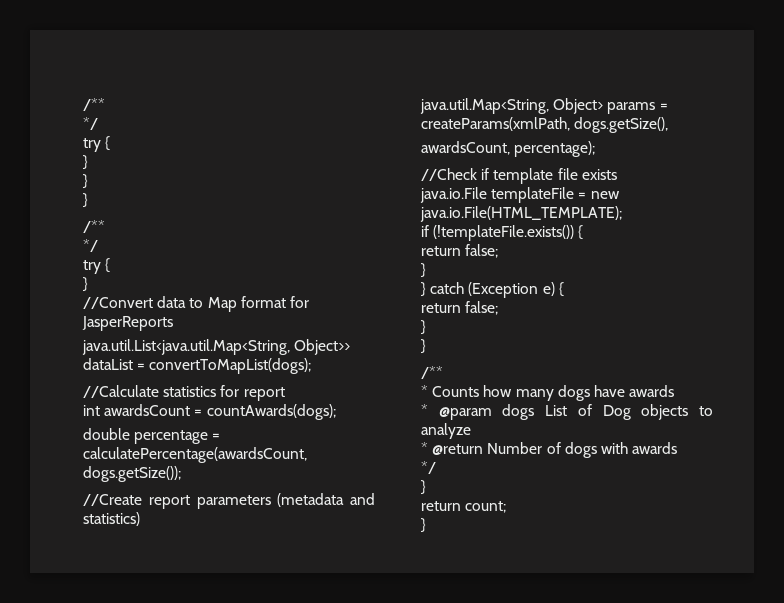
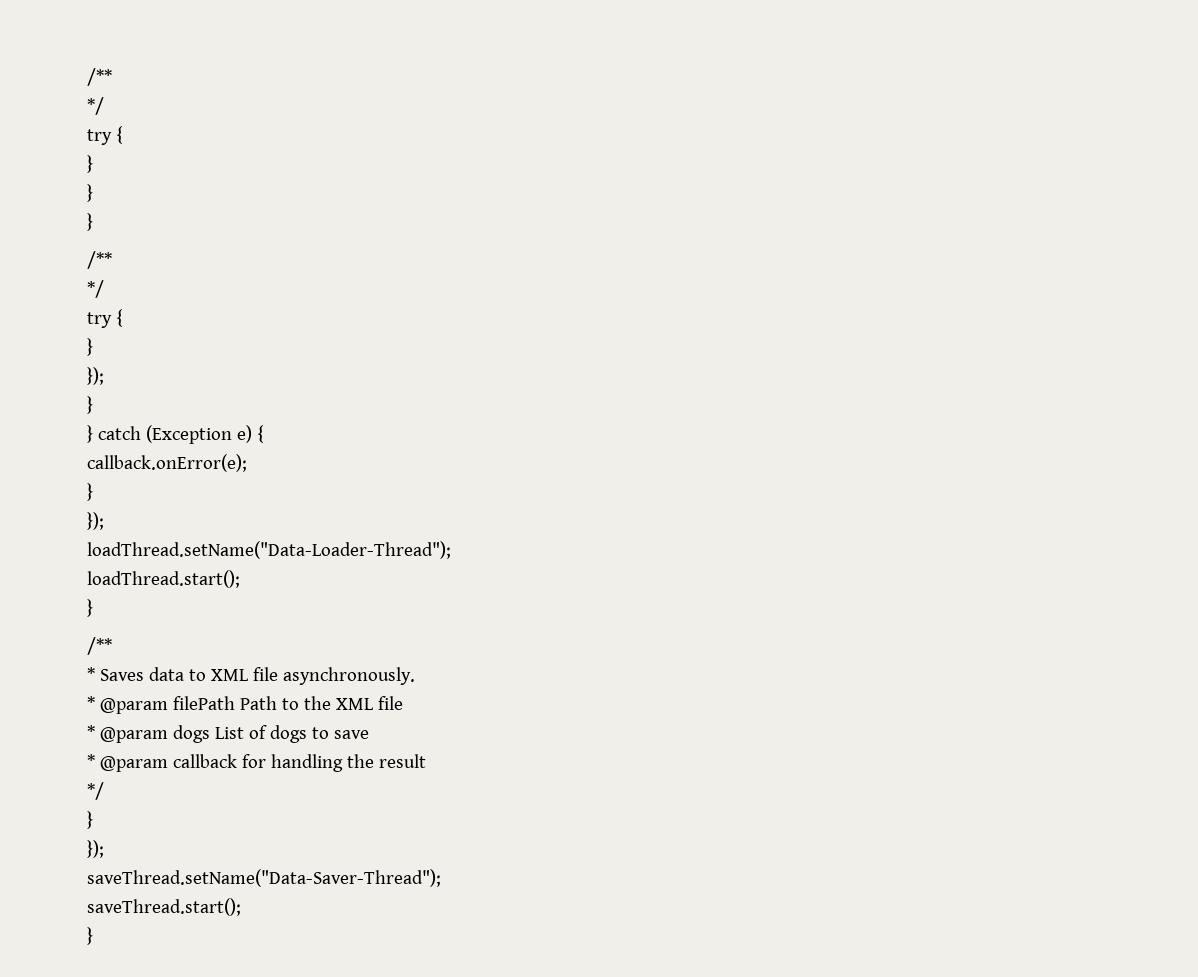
[83,296,309,312] [82,316,173,331] [82,339,351,355] [83,358,312,374] [83,385,285,401] [83,404,336,420] [83,428,221,444] [83,447,307,463] [83,466,181,482] [83,493,375,509] [83,512,140,526] [420,98,668,114] [421,117,669,133] [421,141,596,157] [421,168,617,184] [420,187,620,203] [420,206,622,222] [421,225,584,241] [421,244,499,258] //Convert data to Map format for JasperReports // java.util.List<java.util.Map<String, Object>> dataList = convertToMapList(dogs); // //Calculate statistics for report // int awardsCount = countAwards(dogs); // double percentage = calculatePercentage(awardsCount, dogs.getSize()); // //Create report parameters (metadata and statistics) // java.util.Map<String, Object> params = createParams(xmlPath, dogs.getSize(), // awardsCount, percentage); // //Check if template file exists // java.io.File templateFile = new java.io.File(HTML_TEMPLATE); // if (!templateFile.exists()) { // return false; -> [87,367,104,385] });
[421,301,499,315] [421,320,426,335] return false; // } -> [87,454,247,472] [87,483,93,501] [87,512,104,530] [87,541,451,559] [87,570,240,588] callback.onError(e); // } // }); // loadThread.setName("Data-Loader-Thread"); // loadThread.start();
[432,385,675,401] Counts how many dogs have awards -> [99,667,415,685] [87,696,403,714] Saves data to XML file asynchronously. // * @param filePath Path to the XML file
[602,404,713,420] [421,423,471,439] [421,442,678,458] Dog objects to analyze // * @return Number of dogs with awards -> [269,725,369,743] [87,754,426,772] dogs to save // * @param callback for handling the result
[421,501,507,513] return count; -> [87,840,104,858] [87,869,441,887] [87,898,241,916] }); // saveThread.setName("Data-Saver-Thread"); // saveThread.start();

